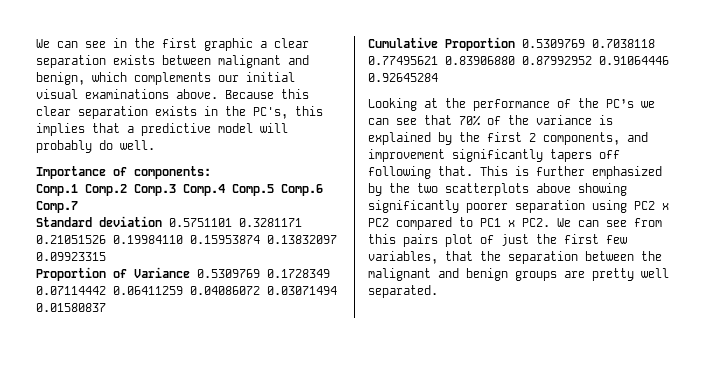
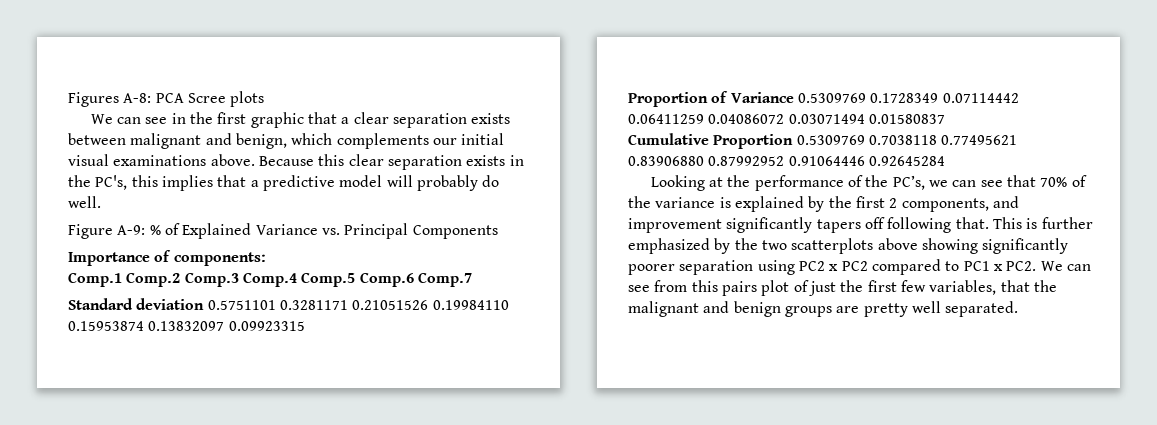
(36, 43) none -> [68,91,265,107] Figures A-8: PCA Scree plots //
(253, 44) none -> [307,112,337,124] that
(155, 145) none -> [68,223,498,239] // Figure A-9: % of Explained Variance vs. Principal Components
[606,99,634,108] PC’s -> [892,175,925,190] PC’s,
[508,251,662,264] separation between the -> (1057, 286) none

